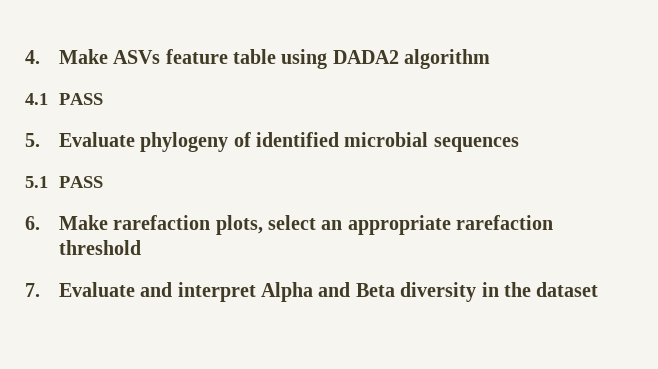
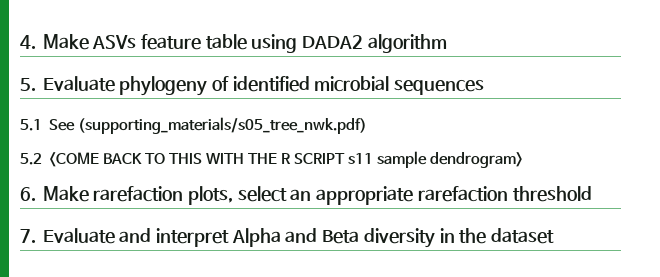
[25,93,103,105] // 4.1 PASS -> (447, 43) none
[58,176,103,188] PASS -> [48,117,367,134] [20,151,523,168] See (supporting_materials/s05_tree_nwk.pdf) // 5.2 <COME BACK TO THIS WITH THE R SCRIPT s11 sample dendrogram>

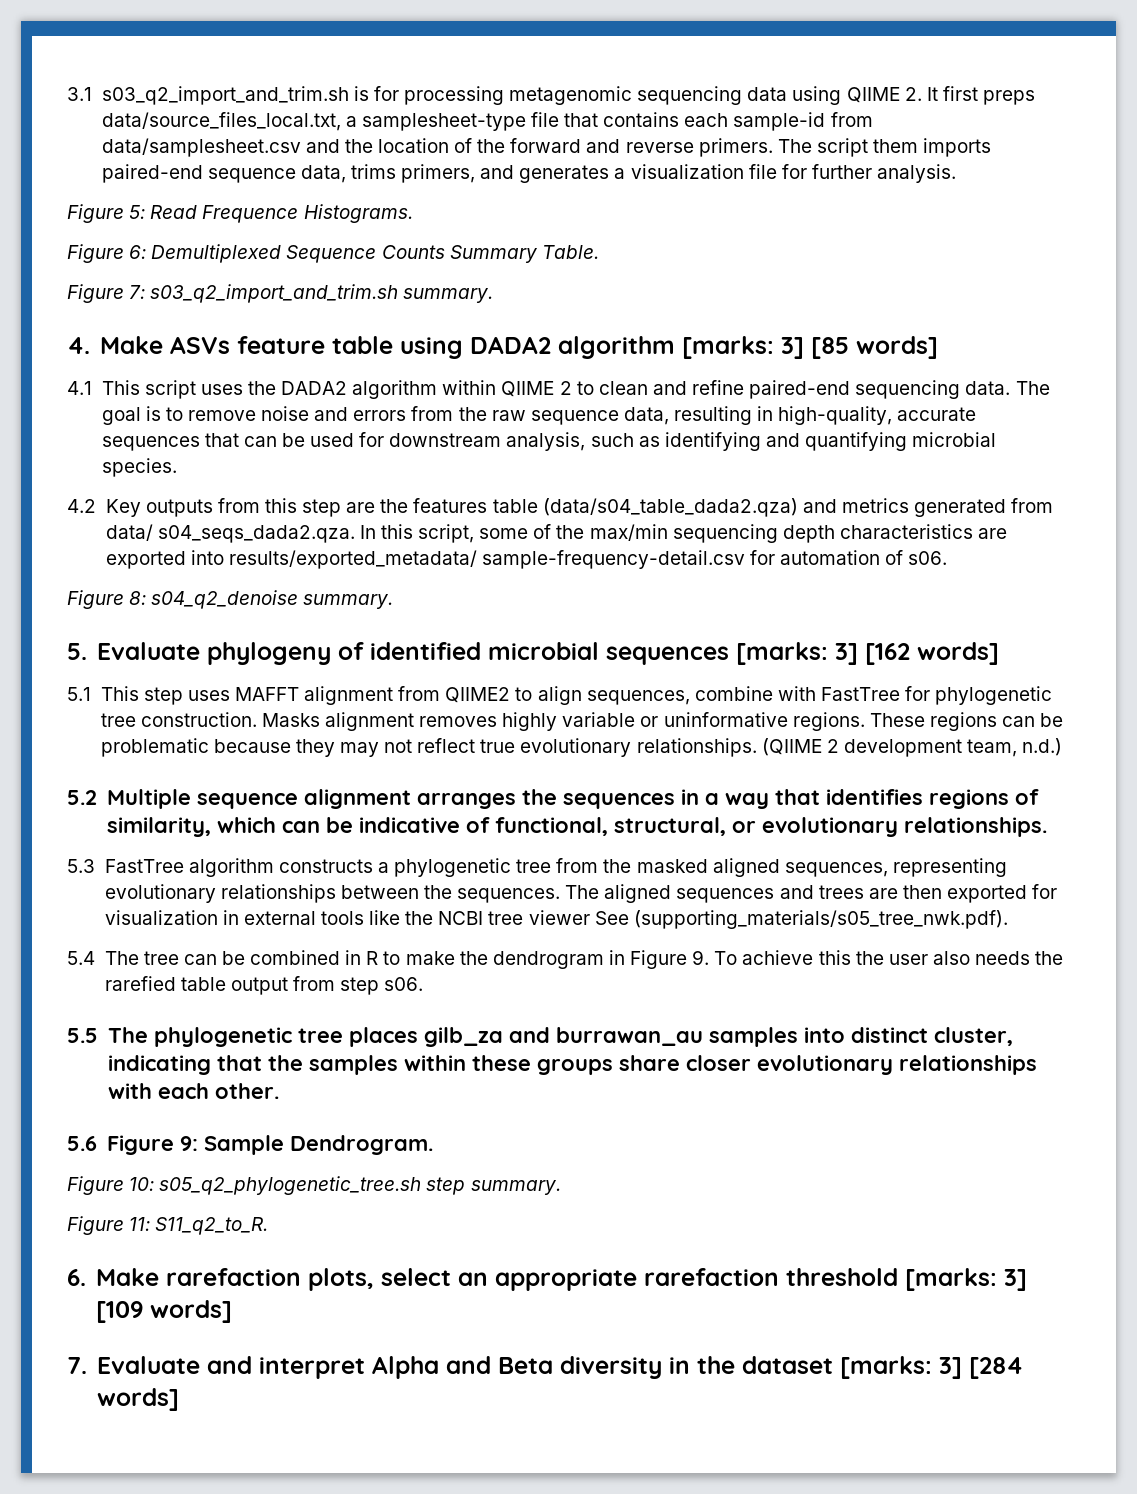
(20, 42) none -> [67,86,1036,105] [101,112,873,131] [101,138,992,157] [101,164,957,183] [67,204,413,223] [67,244,599,263] [67,284,494,303] 3.1 s03_q2_import_and_trim.sh is for processing metagenomic sequencing data using QIIME 2. It first preps data/source_files_local.txt, a samplesheet-type file that contains each sample-id from data/samplesheet.csv and the location of the forward and reverse primers. The script them imports paired-end sequence data, trims primers, and generates a visualization file for further analysis. // Figure 5: Read Frequence Histograms. // Figure 6: Demultiplexed Sequence Counts Summary Table. // Figure 7: s03_q2_import_and_trim.sh summary. //
(447, 43) none -> [681,336,938,359] [67,380,1050,399] [101,406,977,425] [101,432,997,451] [101,458,177,477] [67,498,1054,517] [105,524,1008,543] [105,550,948,569] [67,590,394,609] [marks: 3] [85 words] // 4.1 This script uses the DADA2 algorithm within QIIME 2 to clean and refine paired-end sequencing data. The goal is to remove noise and errors from the raw sequence data, resulting in high-quality, accurate sequences that can be used for downstream analysis, such as identifying and quantifying microbial species. // 4.2 Key outputs from this step are the features table (data/s04_table_dada2.qza) and metrics generated from data/ s04_seqs_dada2.qza. In this script, some of the max/min sequencing depth characteristics are exported into results/exported_metadata/ sample-frequency-detail.csv for automation of s06. // Figure 8: s04_q2_denoise summary.
[20,117,367,134] [20,151,523,168] // 5.1 See (supporting_materials/s05_tree_nwk.pdf) // 5.2 <COME BACK TO THIS WITH THE R SCRIPT s11 sample dendrogram> -> [735,642,999,665] [67,686,1053,705] [100,712,1064,731] [100,738,1063,757] [67,789,1039,809] [106,817,1047,837] [67,858,1007,877] [104,884,1058,903] [104,910,1008,929] [67,950,1064,969] [104,976,424,995] [67,1027,1013,1047] [107,1055,1037,1075] [107,1083,279,1099] [67,1135,433,1155] [67,1176,561,1195] [67,1216,269,1235] [marks: 3] [162 words] // 5.1 This step uses MAFFT alignment from QIIME2 to align sequences, combine with FastTree for phylogenetic tree construction. Masks alignment removes highly variable or uninformative regions. These regions can be problematic because they may not reflect true evolutionary relationships. (QIIME 2 development team, n.d.) // 5.2 Multiple sequence alignment arranges the sequences in a way that identifies regions of similarity, which can be indicative of functional, structural, or evolutionary relationships. // 5.3 FastTree algorithm constructs a phylogenetic tree from the masked aligned sequences, representing evolutionary relationships between the sequences. The aligned sequences and trees are then exported for visualization in external tools like the NCBI tree viewer See (supporting_materials/s05_tree_nwk.pdf). // 5.4 The tree can be combined in R to make the dendrogram in Figure 9. To achieve this the user also needs the rarefied table output from step s06. // 5.5 The phylogenetic tree places gilb_za and burrawan_au samples into distinct cluster, indicating that the samples within these groups share closer evolutionary relationships with each other. // 5.6 Figure 9: Sample Dendrogram. // Figure 10: s05_q2_phylogenetic_tree.sh step summary. // Figure 11: S11_q2_to_R.
(592, 194) none -> [904,1268,1027,1291] [95,1300,232,1323] [marks: 3] [109 words]
(554, 236) none -> [839,1356,1023,1379] [96,1388,179,1411] [marks: 3] [284 words]

